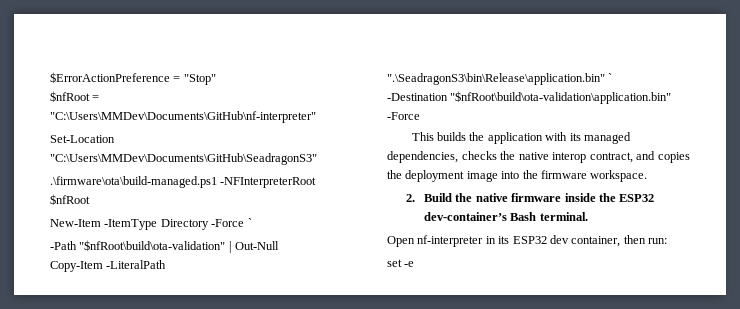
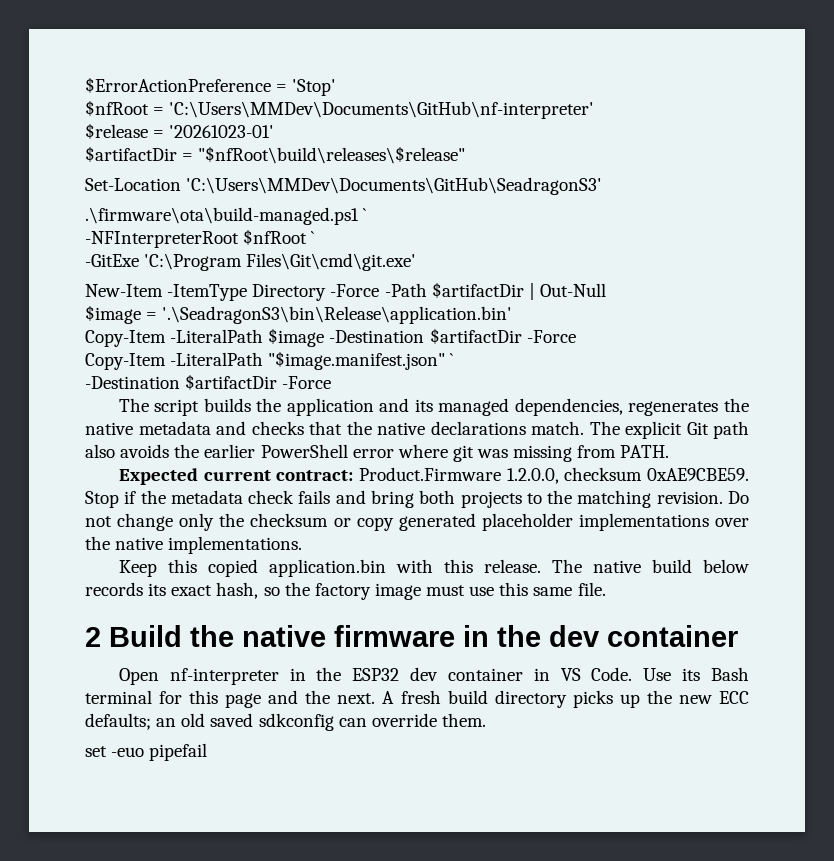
[183,74,216,85] "Stop" -> [292,79,337,96] 'Stop'
[50,111,316,123] "C:\Users\MMDev\Documents\GitHub\nf-interpreter" -> [169,101,595,119] [85,123,275,139] [85,146,466,164] 'C:\Users\MMDev\Documents\GitHub\nf-interpreter' // $release = '20261023-01' // $artifactDir = "$nfRoot\build\releases\$release"
[50,153,317,165] "C:\Users\MMDev\Documents\GitHub\SeadragonS3" -> [186,177,603,195] 'C:\Users\MMDev\Documents\GitHub\SeadragonS3'
(217, 182) none -> [363,208,367,221] ` //
(90, 199) none -> [311,231,315,244] [85,253,417,271] ` // -GitExe 'C:\Program Files\Git\cmd\git.exe'
[247,218,252,227] [50,240,226,251] ` // -Path "$nfRoot\build\ota-validation" -> [384,282,524,298] -Path $artifactDir
[50,260,167,272] [387,73,605,85] // Copy-Item -LiteralPath ".\SeadragonS3\bin\Release\application.bin" -> [85,305,513,324] [85,328,576,347] [85,351,446,370] // $image = '.\SeadragonS3\bin\Release\application.bin' // Copy-Item -LiteralPath $image -Destination $artifactDir -Force // Copy-Item -LiteralPath "$image.manifest.json"
[450,91,672,104] [387,112,420,120] [411,132,434,141] "$nfRoot\build\ota-validation\application.bin" -Force // This -> [185,374,332,390] [118,398,200,416] $artifactDir -Force // The script
[545,132,568,141] with -> [379,398,410,412] and
[461,151,690,163] [387,170,648,182] [405,193,655,202] [424,212,588,221] checks the native interop contract, and copies the deployment image into the firmware workspace. // 2. Build the native firmware inside the ESP32 dev-container’s Bash terminal. -> [628,398,750,416] [85,421,749,439] [85,444,670,462] [118,467,749,485] [85,490,749,508] [85,513,750,531] [85,536,303,554] [118,559,750,577] [85,582,606,600] [85,625,738,647] regenerates the native metadata and checks that the native declarations match. The explicit Git path also avoids the earlier PowerShell error where git was missing from PATH. // Expected current contract: Product.Firmware 1.2.0.0, checksum 0xAE9CBE59. Stop if the metadata check fails and bring both projects to the matching revision. Do not change only the checksum or copy generated placeholder implementations over the native implementations. // Keep this copied application.bin with this release. The native build below records its exact hash, so the factory image must use this same file. // 2 Build the native firmware in the dev container
[498,236,510,244] its -> [316,667,342,681] the
[571,235,667,247] container, then run: -> [447,667,749,681] [85,690,750,708] [85,713,486,731] container in VS Code. Use its Bash terminal for this page and the next. A fresh build directory picks up the new ECC defaults; an old saved sdkconfig can override them.
[404,261,415,267] -e -> [111,743,208,761] -euo pipefail

